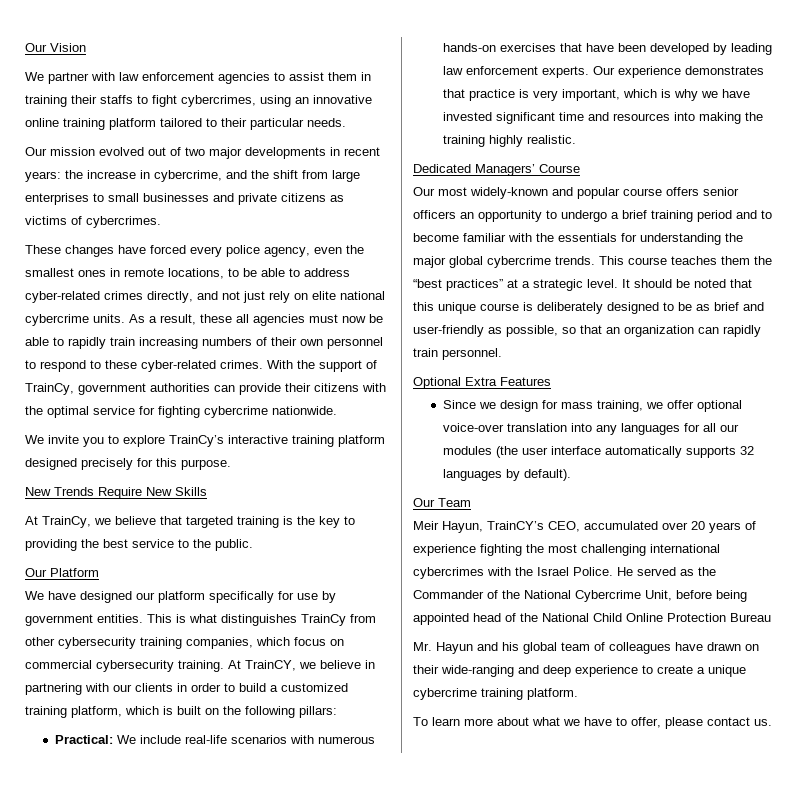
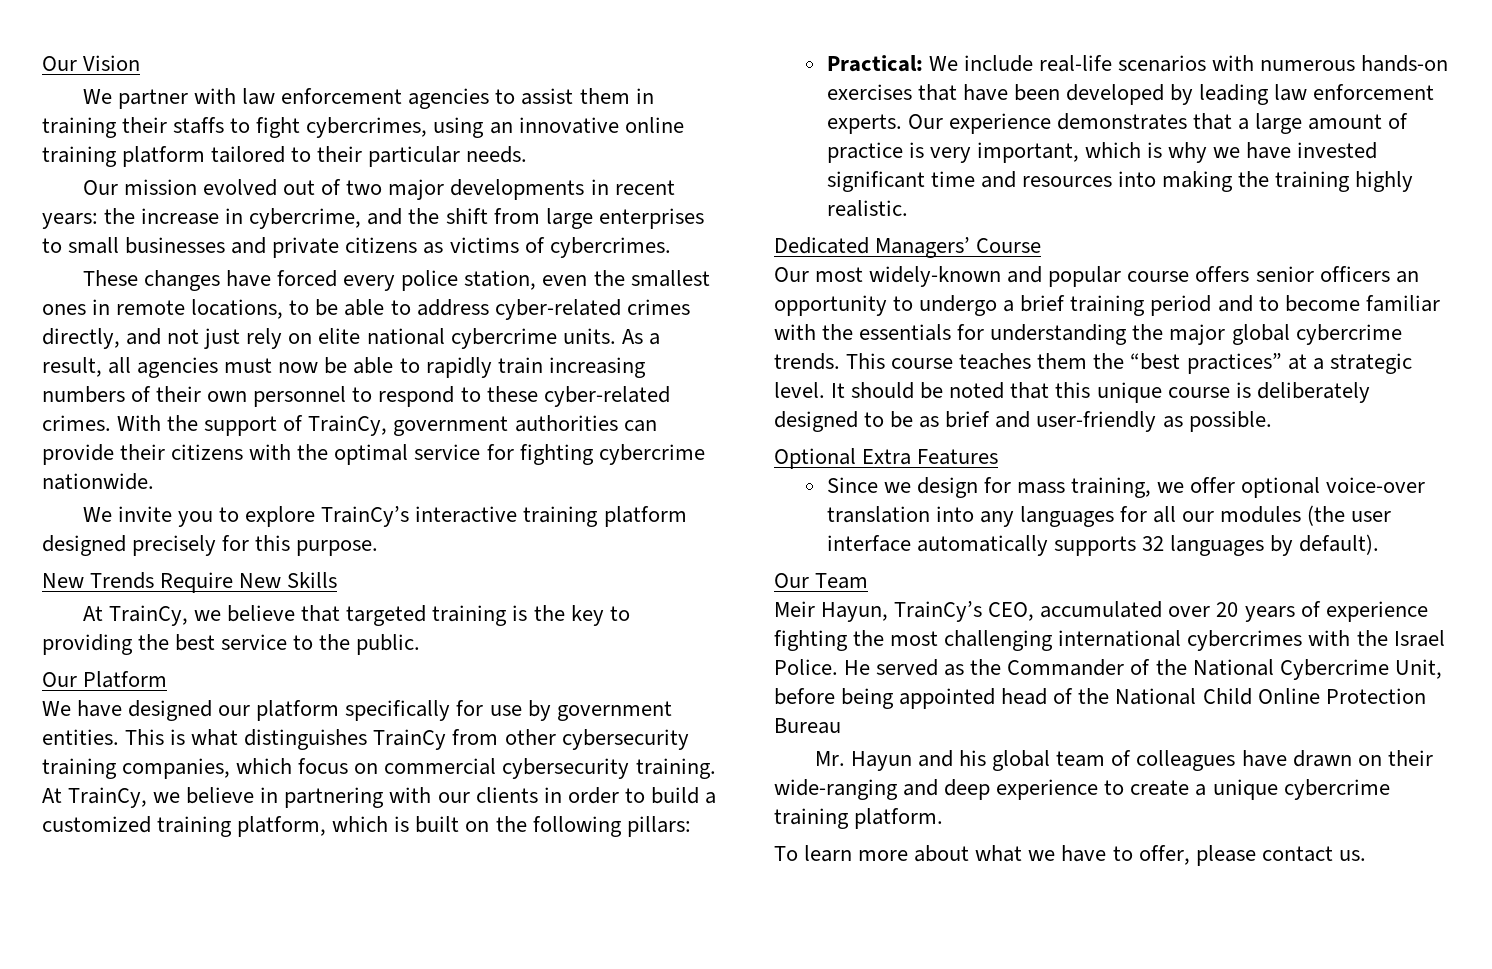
[264,247,310,257] agency, -> [464,270,537,290] station,
[200,314,232,323] these -> (102, 367) none
[245,660,296,671] TrainCY, -> [68,787,148,808] TrainCy,
(465, 93) none -> [1238,113,1409,134] a large amount of
[506,325,761,337] [413,348,502,360] possible, so that an organization can rapidly train personnel. -> [1188,411,1272,432] possible.
[487,521,544,530] TrainCY’s -> [894,601,983,622] TrainCy’s

